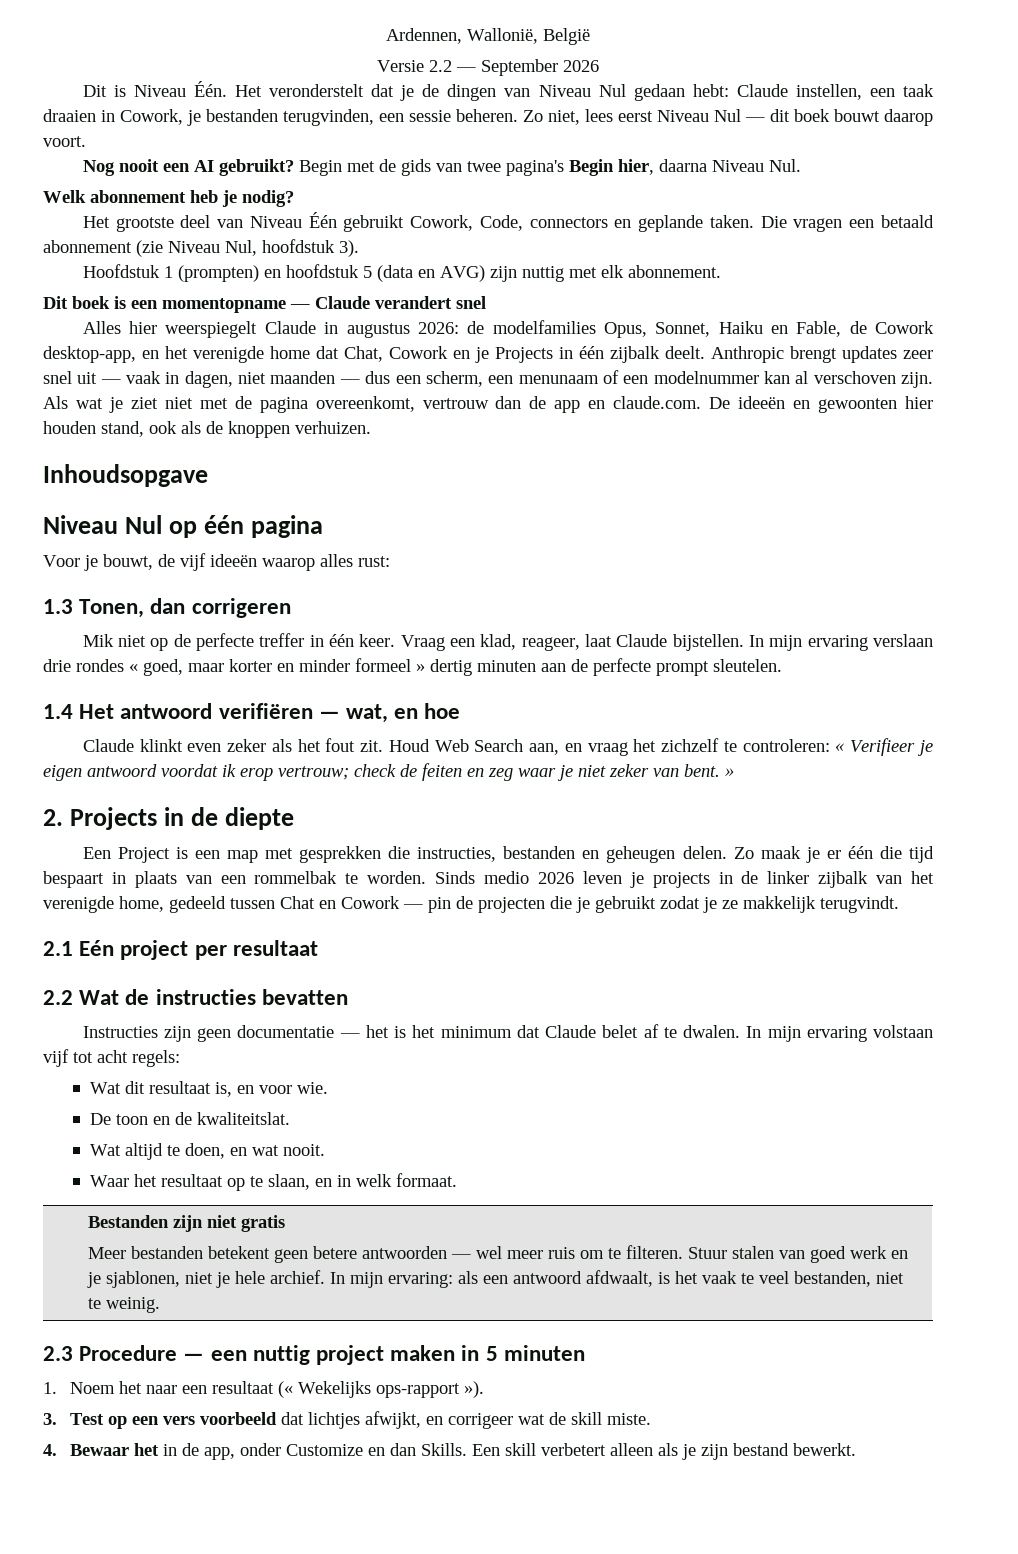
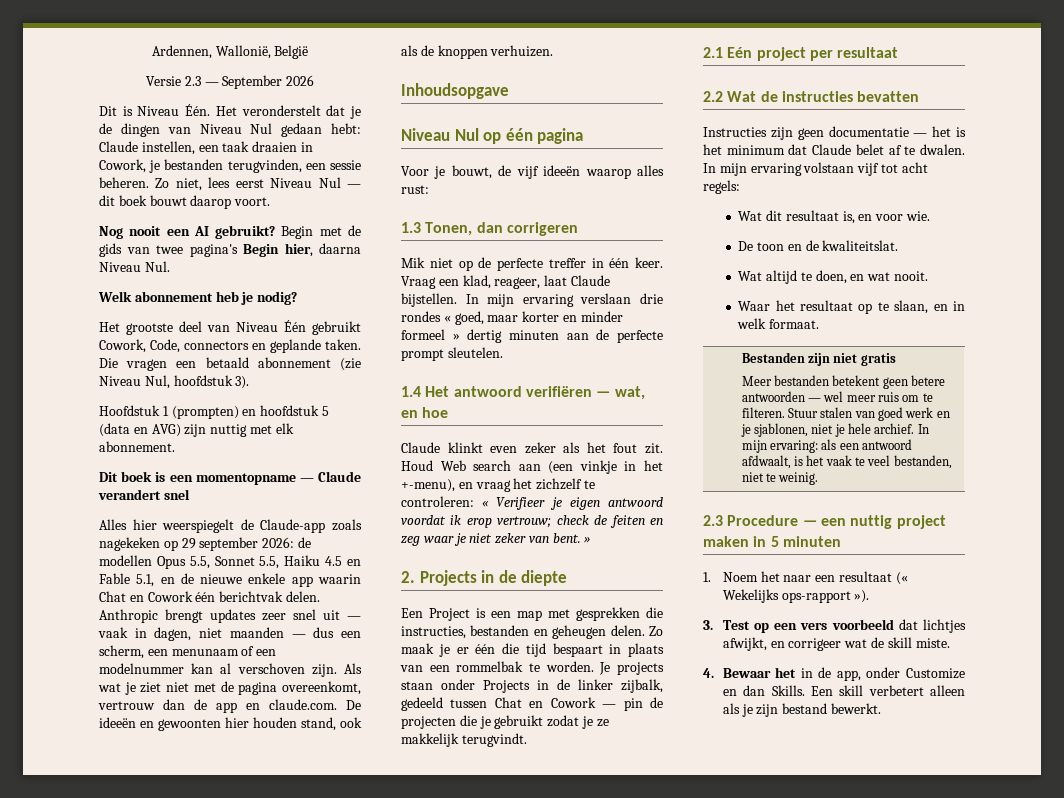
[429,60,452,72] 2.2 -> [184,76,201,86] 2.3
[264,320,935,338] [43,346,705,363] Claude in augustus 2026: de modelfamilies Opus, Sonnet, Haiku en Fable, de Cowork desktop-app, en het verenigde home dat Chat, Cowork en je Projects in één zijbalk deelt. -> [240,519,362,533] [99,537,311,551] [99,555,361,569] [99,573,361,587] [99,591,320,602] de Claude-app zoals nagekeken op 29 september 2026: de modellen Opus 5.5, Sonnet 5.5, Haiku 4.5 en Fable 5.1, en de nieuwe enkele app waarin Chat en Cowork één berichtvak delen.
[474,739,560,755] Search aan, -> [473,460,663,474] [401,479,455,492] search aan (een vinkje in het +-menu),
[435,871,935,888] [43,896,164,913] Sinds medio 2026 leven je projects in de linker zijbalk van het verenigde home, -> [599,662,664,675] [401,679,663,693] Je projects staan onder Projects in de linker zijbalk,

